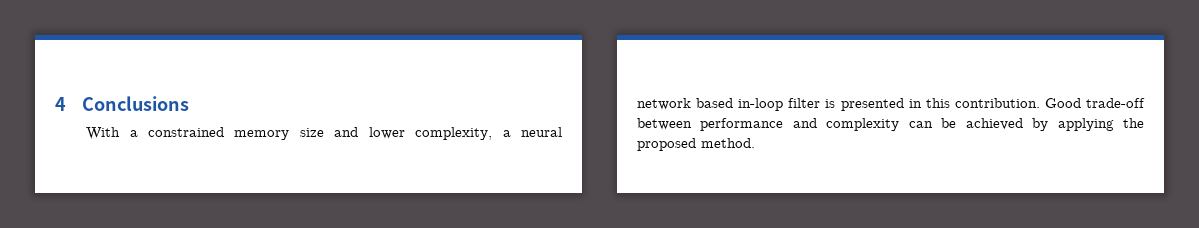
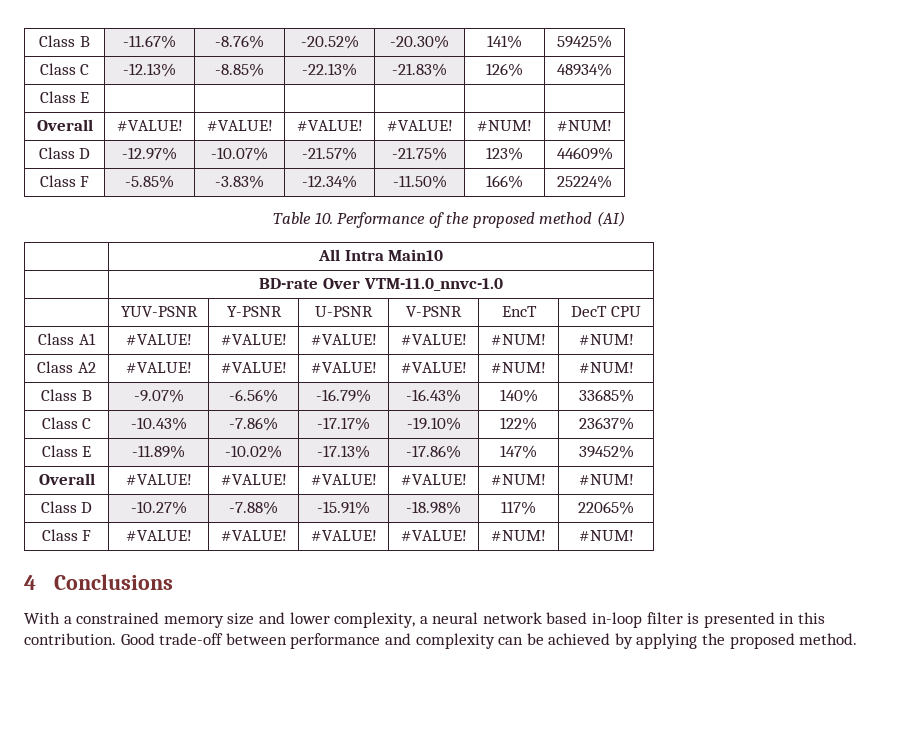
(55, 104) none -> [39,35,90,47] [123,35,176,49] [215,35,264,49] [300,35,359,49] [390,35,449,49] [487,35,522,49] [557,35,612,49] [39,63,90,75] [123,63,176,77] [215,63,264,77] [302,63,357,77] [392,63,447,77] [486,63,523,77] [557,63,612,77] [39,91,90,103] [36,119,93,131] [116,120,183,131] [206,120,273,131] [296,120,363,131] [386,120,453,131] [477,120,532,131] [557,120,612,131] [38,147,91,159] [122,147,177,161] [211,147,268,161] [302,147,357,161] [392,147,447,161] [486,147,523,161] [556,147,613,161] [39,175,90,187] [125,175,174,189] [215,175,264,189] [302,175,357,189] [392,175,447,189] [486,175,523,189] [557,175,612,189] [272,211,626,228] [317,249,444,261] [259,278,503,291] [120,306,198,317] [226,306,282,317] [315,306,373,317] [406,306,462,317] [501,306,537,317] [571,306,641,317] [38,333,96,345] [125,334,192,345] [220,334,287,345] [310,334,377,345] [400,334,467,345] [491,334,546,345] [578,334,634,345] [37,361,96,373] [125,362,192,373] [220,362,287,373] [310,362,377,373] [400,362,467,373] [491,362,546,373] [578,362,634,373] [41,389,92,401] [133,389,184,403] [229,389,278,403] [316,389,371,403] [406,389,461,403] [499,389,538,403] [578,389,634,403] [41,417,92,429] [130,417,187,431] [229,417,278,431] [317,417,370,431] [406,417,461,431] [500,417,537,431] [578,417,634,431] [41,445,92,457] [132,445,185,459] [225,445,282,459] [317,445,370,459] [406,445,461,459] [500,445,537,459] [578,445,634,459] [38,473,95,485] [125,474,192,485] [220,474,287,485] [310,474,377,485] [400,474,467,485] [491,474,546,485] [578,474,634,485] [40,501,93,513] [130,501,187,515] [229,501,278,515] [317,501,370,515] [406,501,461,515] [501,501,536,515] [578,501,634,515] [41,529,92,541] [125,530,192,541] [220,530,287,541] [310,530,377,541] [400,530,467,541] [491,530,546,541] [578,530,634,541] Class B | -11.67% | -8.76% | -20.52% | -20.30% | 141% | 59425% // Class C | -12.13% | -8.85% | -22.13% | -21.83% | 126% | 48934% // Class E | | | | | | // Overall | #VALUE! | #VALUE! | #VALUE! | #VALUE! | #NUM! | #NUM! // Class D | -12.97% | -10.07% | -21.57% | -21.75% | 123% | 44609% // Class F | -5.85% | -3.83% | -12.34% | -11.50% | 166% | 25224% // Table 10. Performance of the proposed method (AI) // | All Intra Main10 // | BD-rate Over VTM-11.0_nnvc-1.0 // | YUV-PSNR | Y-PSNR | U-PSNR | V-PSNR | EncT | DecT CPU // Class A1 | #VALUE! | #VALUE! | #VALUE! | #VALUE! | #NUM! | #NUM! // Class A2 | #VALUE! | #VALUE! | #VALUE! | #VALUE! | #NUM! | #NUM! // Class B | -9.07% | -6.56% | -16.79% | -16.43% | 140% | 33685% // Class C | -10.43% | -7.86% | -17.17% | -19.10% | 122% | 23637% // Class E | -11.89% | -10.02% | -17.13% | -17.86% | 147% | 39452% // Overall | #VALUE! | #VALUE! | #VALUE! | #VALUE! | #NUM! | #NUM! // Class D | -10.27% | -7.88% | -15.91% | -18.98% | 117% | 22065% // Class F | #VALUE! | #VALUE! | #VALUE! | #VALUE! | #NUM! | #NUM! //

